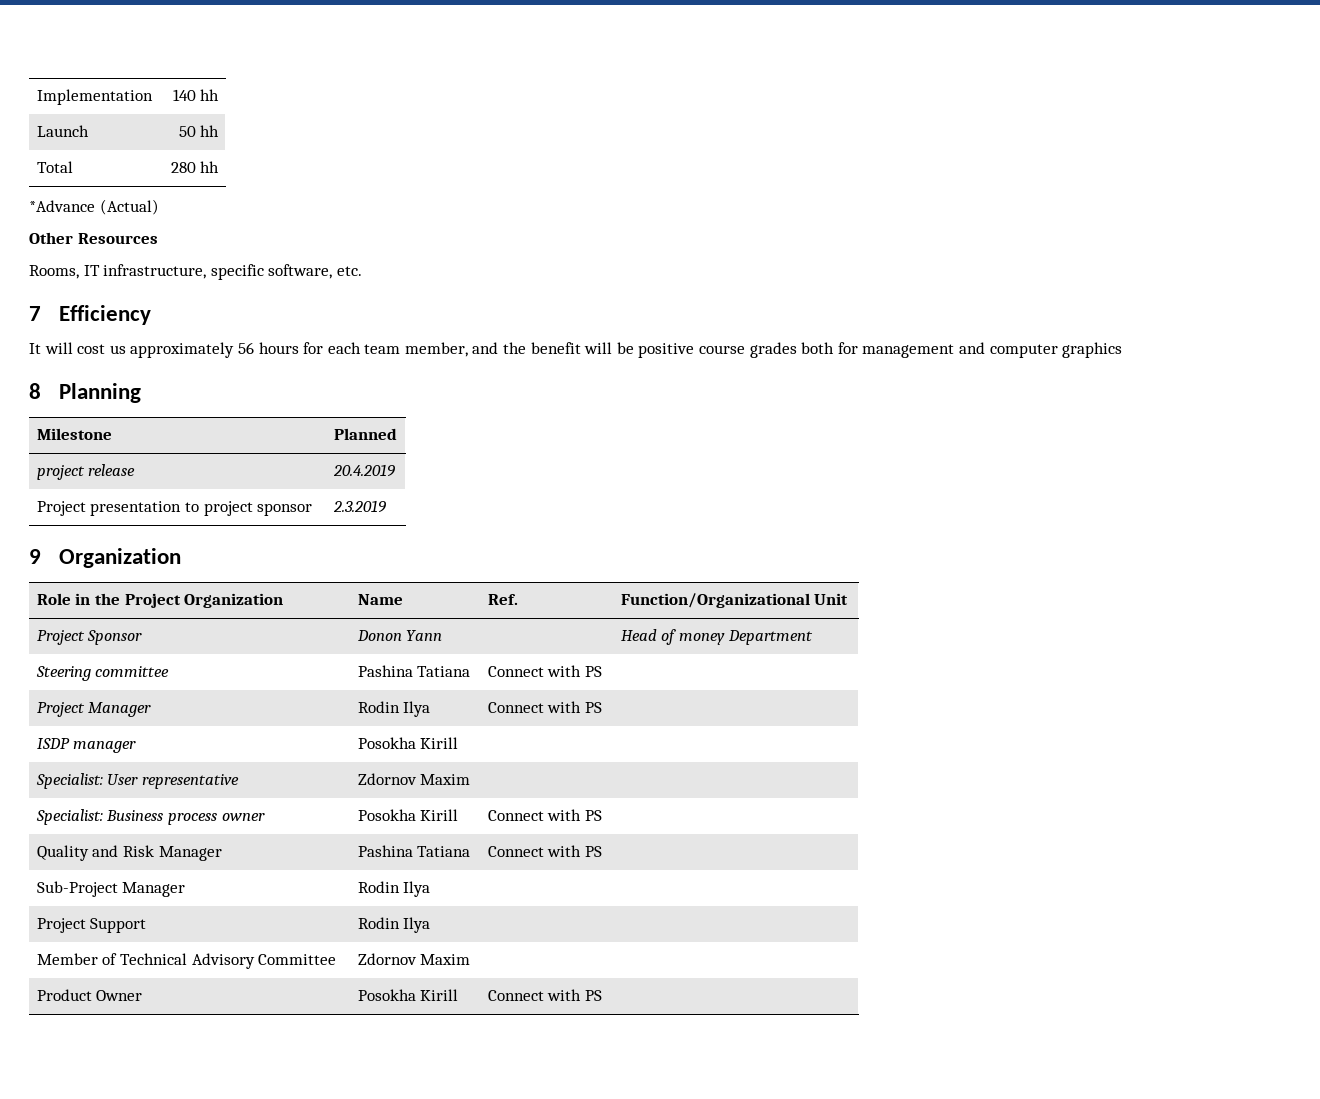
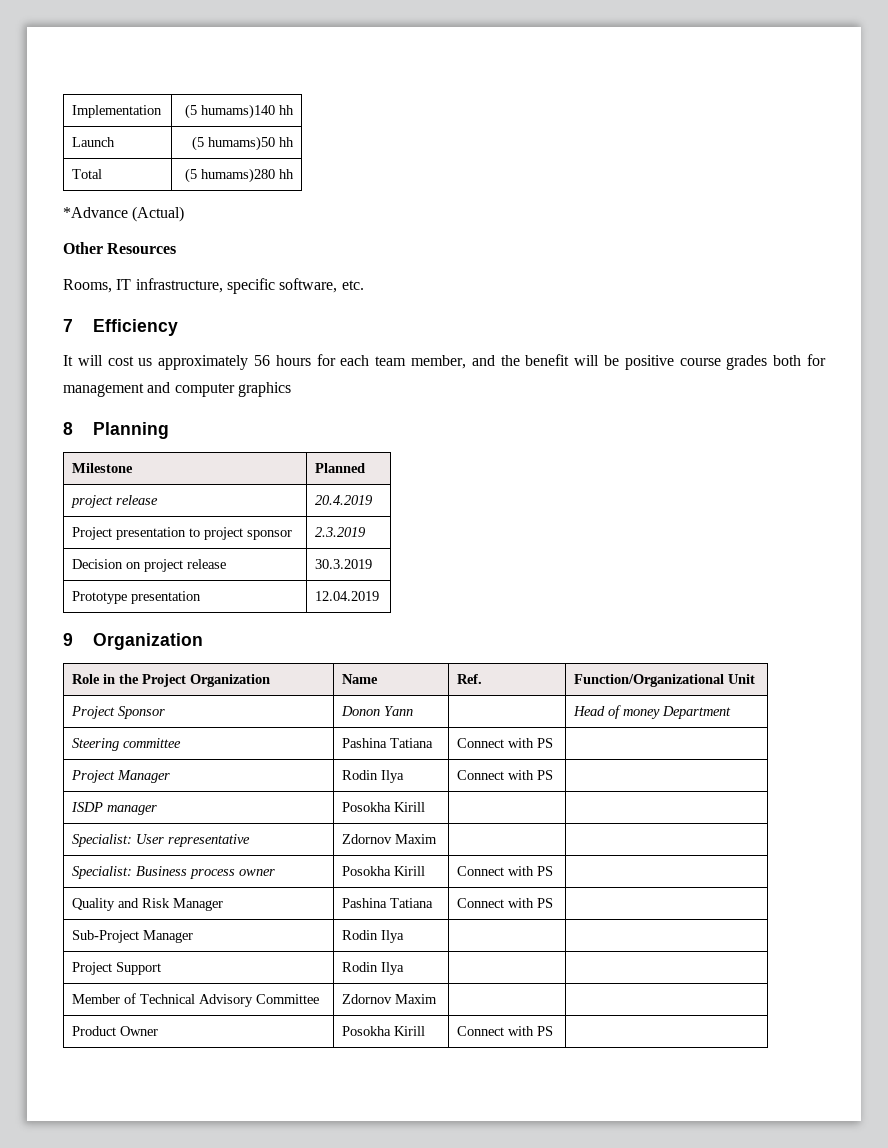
[172,89,196,101] 140 -> [184,104,275,119] (5 humams)140
[178,126,196,137] 50 -> [191,136,275,151] (5 humams)50
[170,162,196,173] 280 -> [184,168,275,183] (5 humams)280
(386, 506) none -> [72,559,227,572] [315,559,373,569] [72,591,202,604] [315,591,380,601] // Decision on project release | 30.3.2019 // Prototype presentation | 12.04.2019

